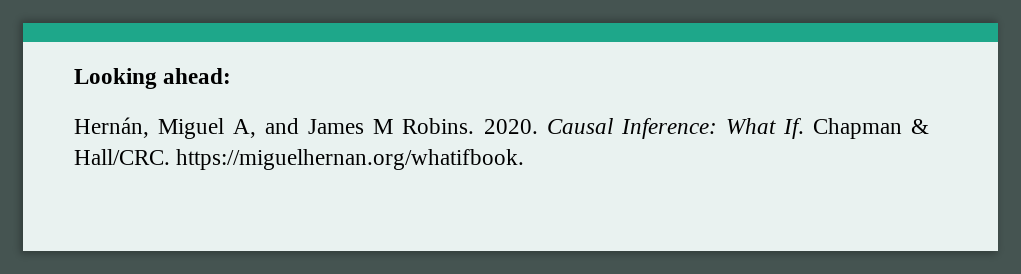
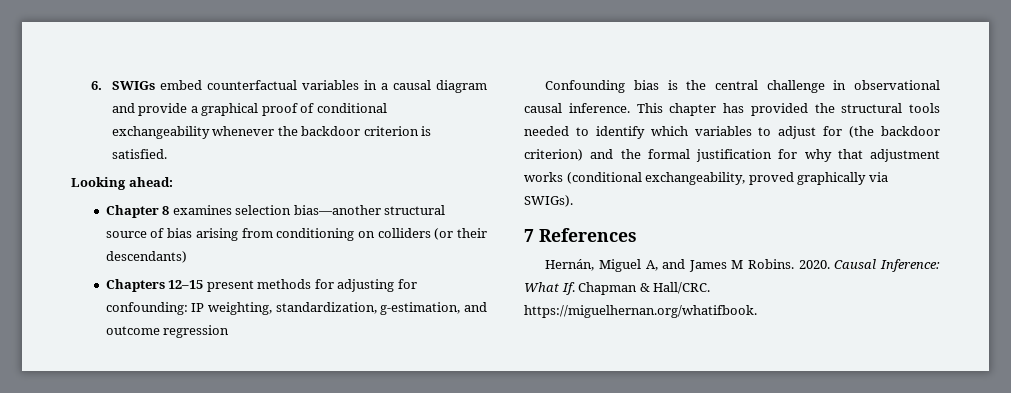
[74,68,232,89] Looking ahead: -> [91,80,487,93] [111,103,387,116] [111,126,432,139] [111,149,167,159] [71,177,173,190] [105,205,446,218] [105,228,487,241] [105,251,187,263] [105,279,417,292] [105,302,487,315] [105,325,230,338] [545,80,940,93] [524,103,940,116] [524,126,940,139] [524,149,940,162] [524,172,888,185] [524,195,573,207] [524,228,637,242] 6. SWIGs embed counterfactual variables in a causal diagram and provide a graphical proof of conditional exchangeability whenever the backdoor criterion is satisfied. // Looking ahead: // Chapter 8 examines selection bias—another structural source of bias arising from conditioning on colliders (or their descendants) // Chapters 12–15 present methods for adjusting for confounding: IP weighting, standardization, g-estimation, and outcome regression // Confounding bias is the central challenge in observational causal inference. This chapter has provided the structural tools needed to identify which variables to adjust for (the backdoor criterion) and the formal justification for why that adjustment works (conditional exchangeability, proved graphically via SWIGs). // 7 References

